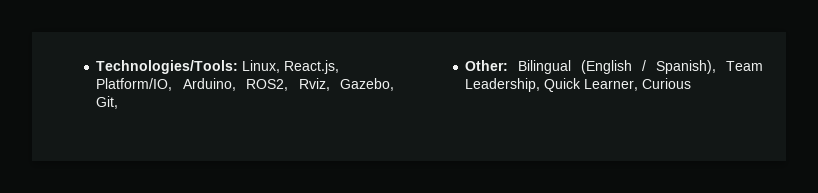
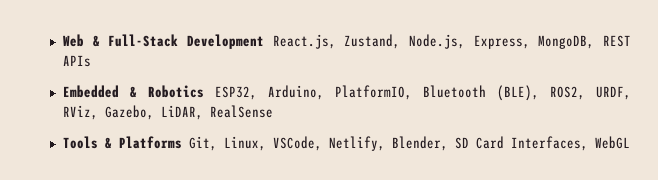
[96,60,340,74] [96,78,394,91] [96,96,119,109] [465,60,763,74] [465,78,692,92] Technologies/Tools: Linux, React.js, Platform/IO, Arduino, ROS2, Rviz, Gazebo, Git, // Other: Bilingual (English / Spanish), Team Leadership, Quick Learner, Curious -> [63,34,632,49] [63,55,92,67] [63,85,631,101] [63,105,274,120] [63,136,631,151] Web & Full-Stack Development React.js, Zustand, Node.js, Express, MongoDB, REST APIs // Embedded & Robotics ESP32, Arduino, PlatformIO, Bluetooth (BLE), ROS2, URDF, RViz, Gazebo, LiDAR, RealSense // Tools & Platforms Git, Linux, VSCode, Netlify, Blender, SD Card Interfaces, WebGL

